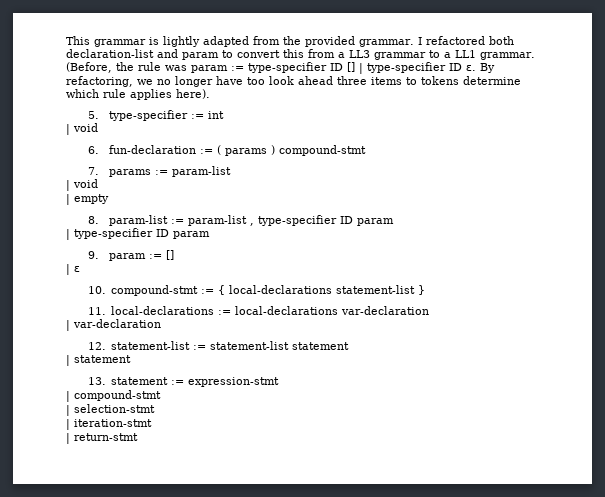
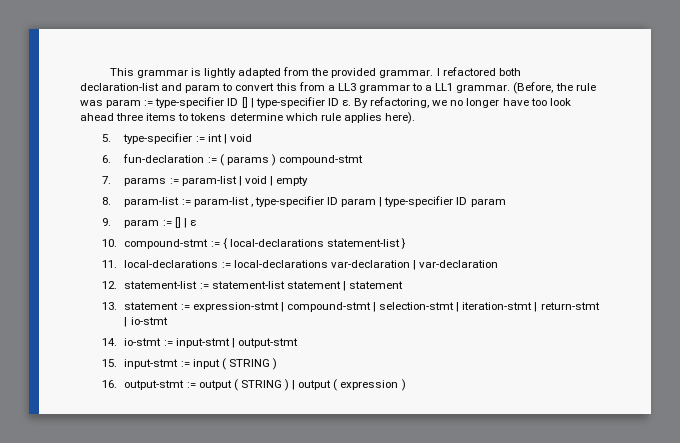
(225, 115) // -> (222, 138) none
[66,179,98,191] // | void // -> [238,176,267,186] | void
(395, 222) // -> (377, 202) none
(175, 255) // -> (181, 222) none
(430, 310) // -> (410, 264) none
(350, 346) // -> (341, 285) none
(280, 382) // -> (279, 307) none
(161, 395) // -> (371, 307) none
(155, 408) // -> (455, 306) none
(152, 423) // -> (533, 306) none
(138, 437) none -> [124,317,168,327] [102,338,298,348] [102,358,278,370] [102,379,406,391] | io-stmt // 14. io-stmt := input-stmt | output-stmt // 15. input-stmt := input ( STRING ) // 16. output-stmt := output ( STRING ) | output ( expression )

